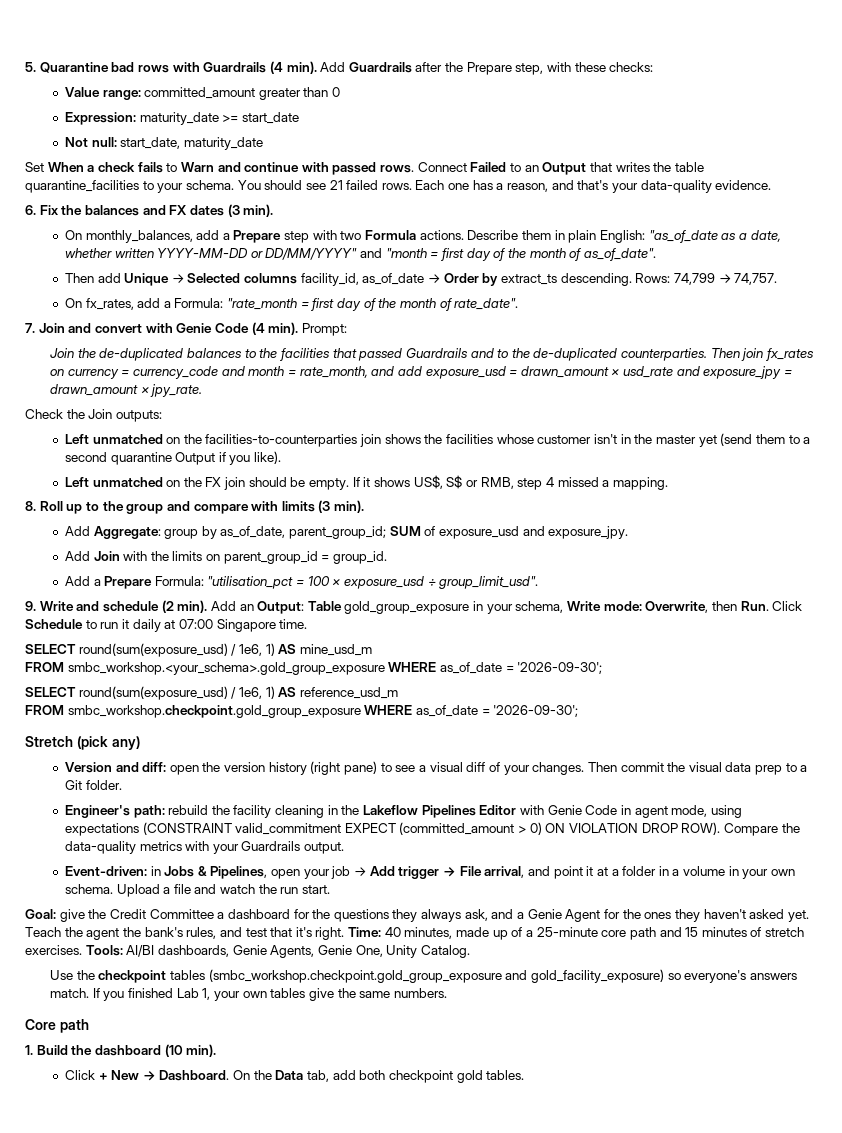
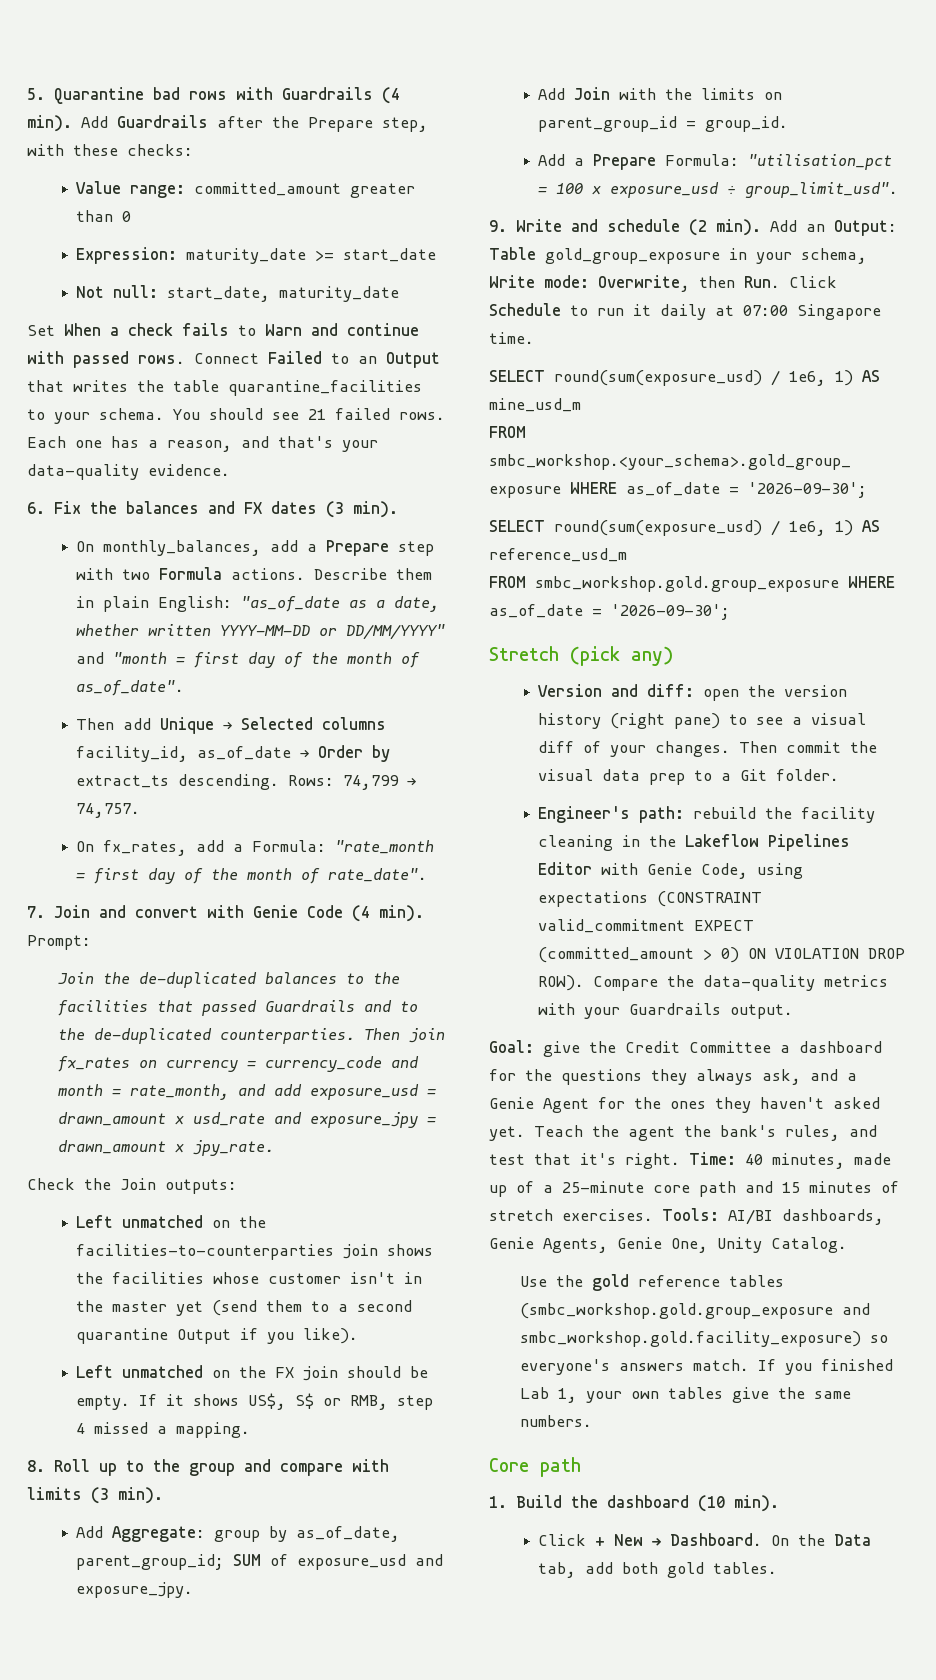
[67,705,361,718] smbc_workshop.checkpoint.gold_group_exposure -> [535,576,839,592] smbc_workshop.gold.group_exposure
[585,805,708,818] Code in agent mode, -> [701,863,749,879] Code,
[64,866,796,879] [64,884,331,897] // Event-driven: in Jobs & Pipelines, open your job → Add trigger → File arrival, and point it at a folder in a volume in your own schema. Upload a file and watch the run start. -> (794, 1011) none
[98,969,664,983] checkpoint tables (smbc_workshop.checkpoint.gold_group_exposure and gold_facility_exposure) -> [592,1274,785,1291] [520,1303,871,1319] [520,1331,862,1347] gold reference tables (smbc_workshop.gold.group_exposure and smbc_workshop.gold.facility_exposure)
[388,1070,453,1083] checkpoint -> (659, 1568) none

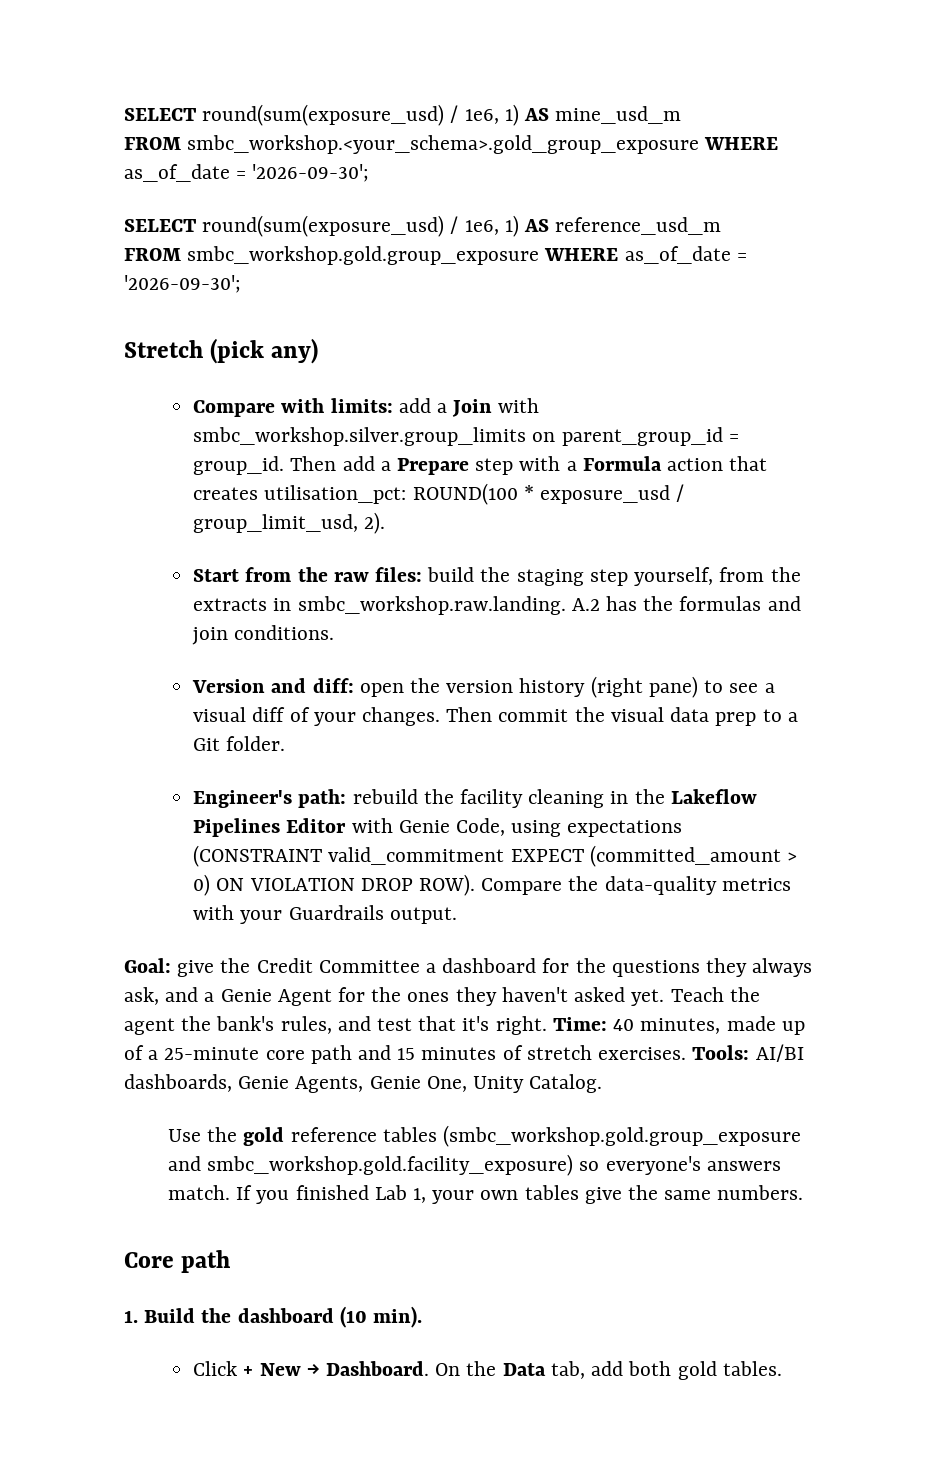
[27,87,400,104] [27,115,428,132] [27,144,193,156] [76,181,416,198] [76,210,132,222] [76,247,437,264] [76,285,400,302] [27,323,419,336] [27,351,440,368] [27,380,422,396] [27,408,445,424] [27,436,378,452] [27,464,230,480] [27,501,398,518] [76,540,435,556] [76,567,433,580] [76,596,440,612] [76,624,446,640] [76,652,421,668] [76,680,185,696] [76,717,387,734] [76,745,391,762] [76,774,418,790] [76,803,141,818] [76,840,435,856] [76,868,428,884] [27,905,424,922] [27,935,91,950] [58,972,401,988] [58,1000,419,1016] [58,1028,446,1044] [58,1056,420,1072] [58,1084,437,1100] [58,1112,437,1128] [58,1140,275,1156] [27,1178,237,1194] [76,1215,267,1228] [76,1244,434,1260] [76,1272,423,1284] [76,1300,413,1316] [76,1328,359,1344] [76,1365,429,1381] [76,1393,434,1410] [76,1422,251,1438] [27,1459,389,1476] [27,1487,163,1504] [76,1526,401,1542] [76,1554,444,1570] [76,1582,194,1598] [538,87,783,100] [538,116,789,132] [538,154,893,170] [538,182,899,198] [489,219,897,236] [489,247,867,264] [489,275,837,292] [489,303,881,320] [489,332,534,344] 5. Quarantine bad rows with Guardrails (4 min). Add Guardrails after the Prepare step, with these checks: // Value range: committed_amount greater than 0 // Expression: maturity_date >= start_date // Not null: start_date, maturity_date // Set When a check fails to Warn and continue with passed rows. Connect Failed to an Output that writes the table quarantine_facilities to your schema. You should see 21 failed rows. Each one has a reason, and that's your data-quality evidence. // 6. Fix the balances and FX dates (3 min). // On monthly_balances, add a Prepare step with two Formula actions. Describe them in plain English: "as_of_date as a date, whether written YYYY-MM-DD or DD/MM/YYYY" and "month = first day of the month of as_of_date". // Then add Unique → Selected columns facility_id, as_of_date → Order by extract_ts descending. Rows: 74,799 → 74,757. // On fx_rates, add a Formula: "rate_month = first day of the month of rate_date". // 7. Join and convert with Genie Code (4 min). Prompt: // Join the de-duplicated balances to the facilities that passed Guardrails and to the de-duplicated counterparties. Then join fx_rates on currency = currency_code and month = rate_month, and add exposure_usd = drawn_amount × usd_rate and exposure_jpy = drawn_amount × jpy_rate. // Check the Join outputs: // Left unmatched on the facilities-to-counterparties join shows the facilities whose customer isn't in the master yet (send them to a second quarantine Output if you like). // Left unmatched on the FX join should be empty. If it shows US$, S$ or RMB, step 4 missed a mapping. // 8. Roll up to the group and compare with limits (3 min). // Add Aggregate: group by as_of_date, parent_group_id; SUM of exposure_usd and exposure_jpy. // Add Join with the limits on parent_group_id = group_id. // Add a Prepare Formula: "utilisation_pct = 100 × exposure_usd ÷ group_limit_usd". // 9. Write and schedule (2 min). Add an Output: Table gold_group_exposure in your schema, Write mode: Overwrite, then Run. Click Schedule to run it daily at 07:00 Singapore time. // -> (124, 114) none
(673, 656) none -> [193,398,540,417] [193,427,739,446] [193,456,768,475] [193,483,685,505] [193,512,386,534] [193,567,801,586] [193,596,801,615] [192,625,335,645] // Compare with limits: add a Join with smbc_workshop.silver.group_limits on parent_group_id = group_id. Then add a Prepare step with a Formula action that creates utilisation_pct: ROUND(100 * exposure_usd / group_limit_usd, 2). // Start from the raw files: build the staging step yourself, from the extracts in smbc_workshop.raw.landing. A.2 has the formulas and join conditions.

